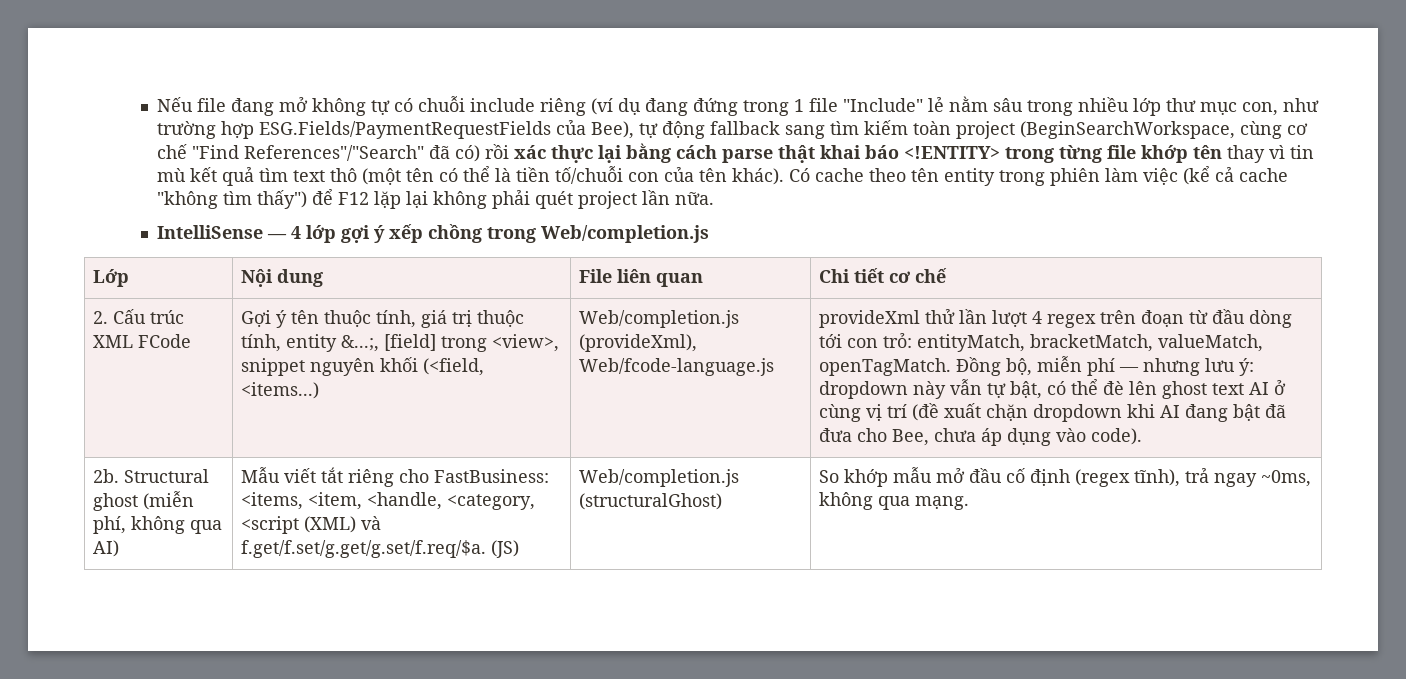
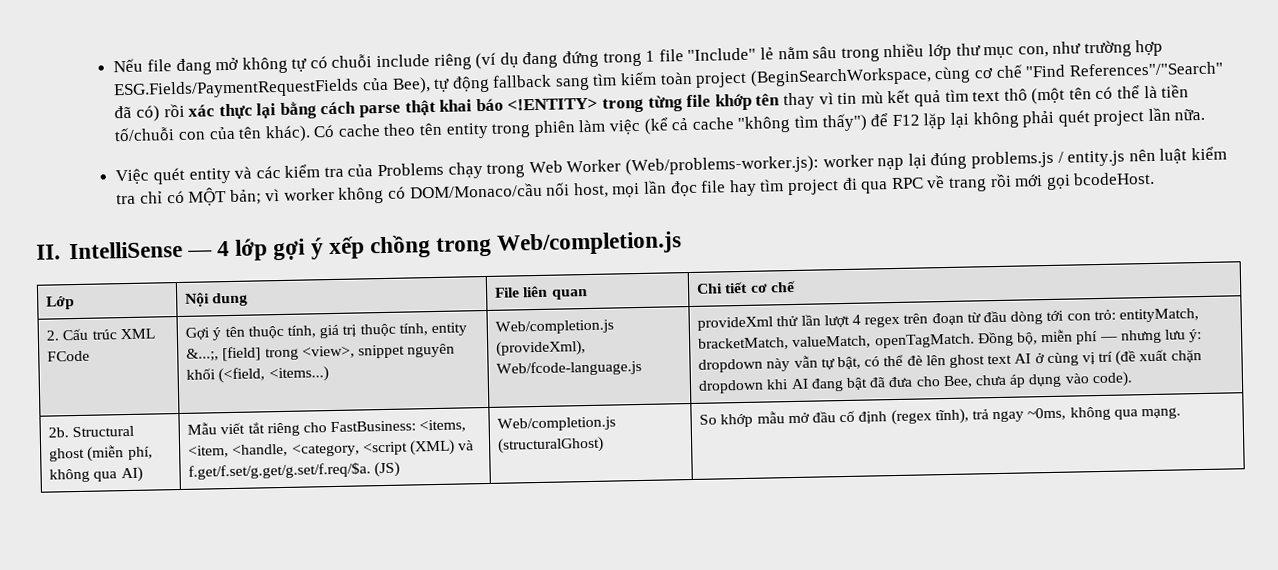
(715, 198) none -> [115,146,1227,185] [116,171,1156,206] [36,244,61,260] Việc quét entity và các kiểm tra của Problems chạy trong Web Worker (Web/problems-worker.js): worker nạp lại đúng problems.js / entity.js nên luật kiểm tra chỉ có MỘT bản; vì worker không có DOM/Monaco/cầu nối host, mọi lần đọc file hay tìm project đi qua RPC về trang rồi mới gọi bcodeHost. // II.

